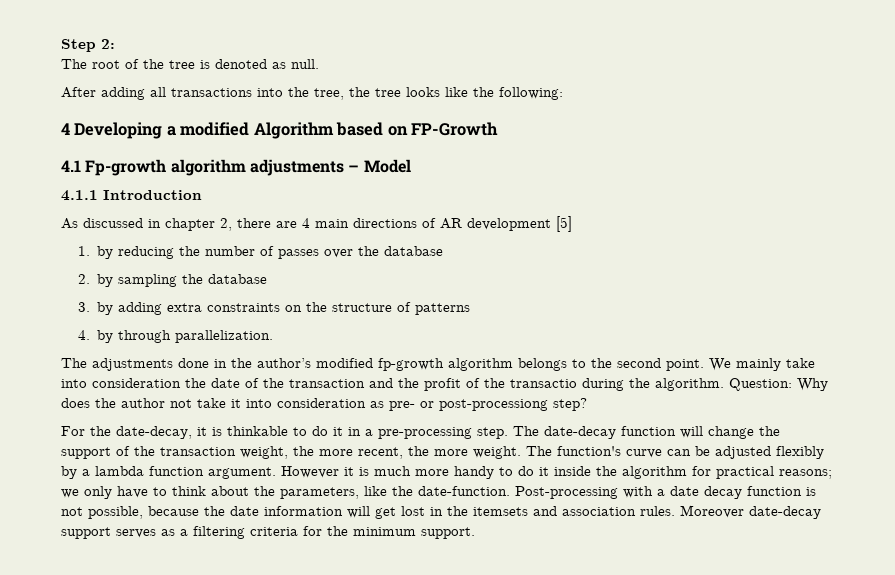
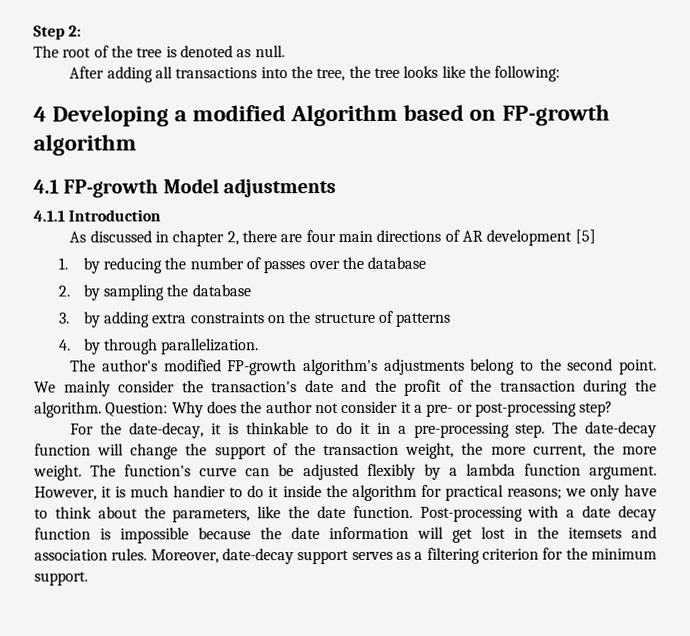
[411,122,499,136] FP-Growth -> [501,104,610,126] [33,134,137,156] FP-growth algorithm
[85,159,411,176] Fp-growth algorithm adjustments – Model -> [63,178,337,198] FP-growth Model adjustments
[302,218,310,228] 4 -> [305,230,336,243] four
[92,358,567,371] adjustments done in the author’s modified fp-growth algorithm belongs -> [102,358,516,376] author's modified FP-growth algorithm's adjustments belong
[786,358,815,368] [61,378,365,388] take into consideration the date of the transaction -> [118,380,334,393] consider the transaction's date
[510,379,577,388] transactio -> [499,380,576,392] transaction
[197,398,384,408] take it into consideration as -> [341,400,423,414] consider it a
[439,399,548,411] post-processiong -> [474,401,577,417] post-processing
[358,447,403,459] recent, -> [532,444,586,458] current,
[281,466,339,478] However -> [34,486,97,501] However,
[415,466,494,479] more handy -> [173,485,227,498] handier
[418,486,510,496] date-function. -> [316,505,413,519] date function.
[61,506,143,519] not possible, -> [120,527,189,544] impossible
[680,505,744,518] Moreover -> [150,549,219,564] Moreover,
[250,527,298,536] criteria -> [481,548,539,560] criterion

